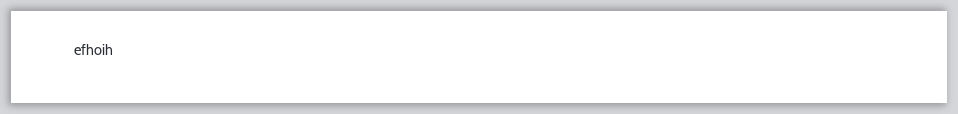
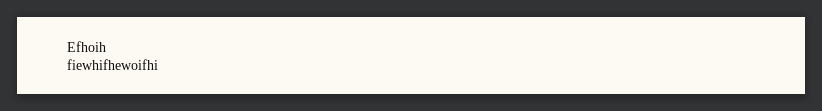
[74,44,113,55] efhoih -> [67,41,106,52] [67,59,158,70] Efhoih // fiewhifhewoifhi

